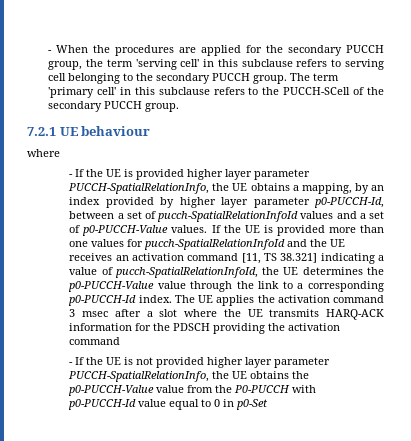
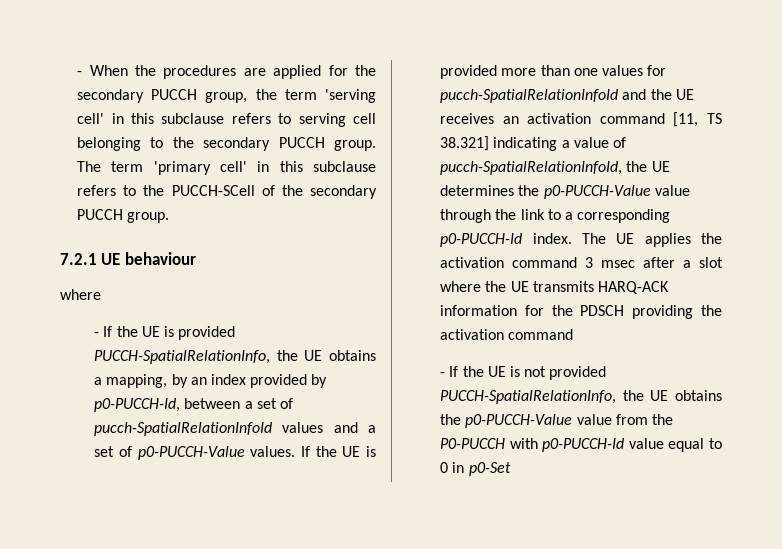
[187,169,311,180] higher layer parameter -> (236, 333) none
[179,197,310,208] higher layer parameter -> (328, 381) none
[207,357,331,368] higher layer parameter -> (607, 373) none

